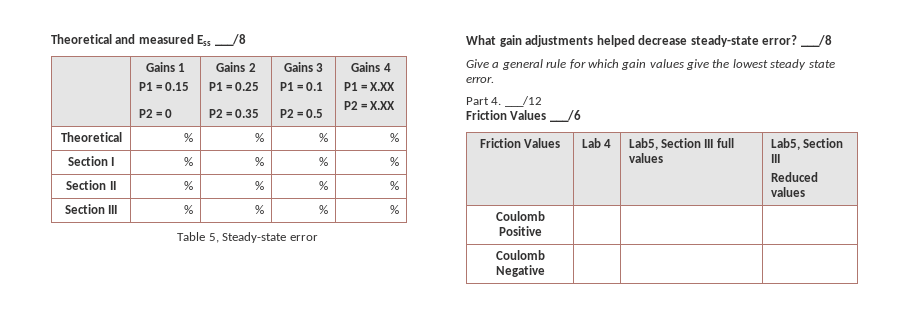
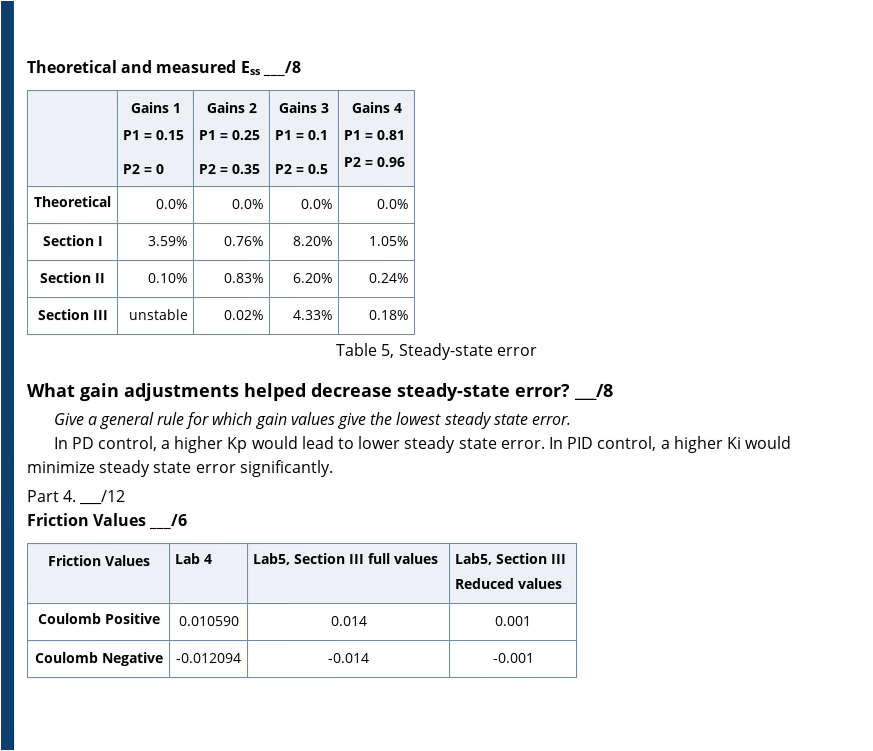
[370,82,396,91] [343,101,396,110] X.XX // P2 = X.XX -> [376,130,406,141] [343,157,406,168] 0.81 // P2 = 0.96
[183,133,193,142] [254,133,264,142] [318,133,328,142] [389,133,399,142] [67,156,115,166] [183,157,193,166] [254,157,264,166] [318,157,328,166] [389,157,399,166] [66,180,116,190] [183,181,193,190] [254,181,264,190] [318,181,328,190] [389,181,399,190] [64,204,118,214] [183,205,193,214] [254,205,264,214] [318,205,328,214] [389,205,399,214] % | % | % | % // Section I | % | % | % | % // Section II | % | % | % | % // Section III | % | % | % | % -> [154,199,188,210] [230,199,264,210] [299,199,333,210] [375,199,409,210] [41,235,103,247] [146,236,188,247] [222,236,264,247] [291,236,333,247] [367,236,409,247] [39,272,105,284] [146,273,188,284] [222,273,264,284] [291,273,333,284] [367,273,409,284] [36,309,108,321] [127,309,188,321] [222,310,264,321] [291,310,333,321] [367,310,409,321] 0.0% | 0.0% | 0.0% | 0.0% // Section I | 3.59% | 0.76% | 8.20% | 1.05% // Section II | 0.10% | 0.83% | 6.20% | 0.24% // Section III | unstable | 0.02% | 4.33% | 0.18%
(494, 79) none -> [53,435,793,454] [27,460,334,478] // In PD control, a higher Kp would lead to lower steady state error. In PID control, a higher Ki would minimize steady state error significantly.
(542, 231) | | -> [178,616,240,627] [330,616,368,627] [495,615,532,626] 0.010590 | 0.014 | 0.001
(545, 271) | | -> [176,653,242,664] [328,653,370,664] [492,652,535,663] -0.012094 | -0.014 | -0.001

